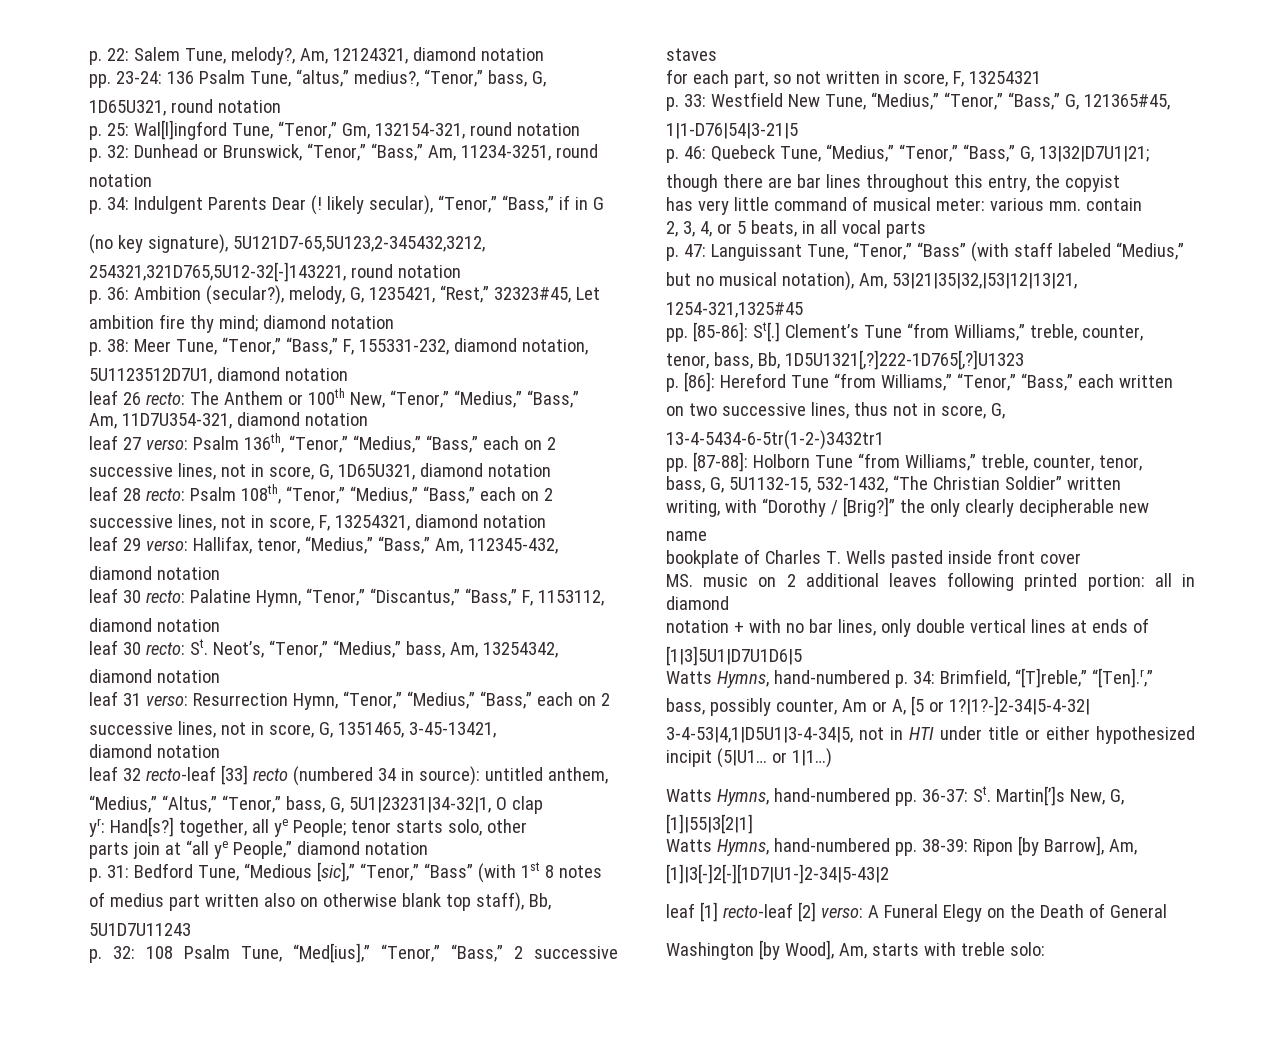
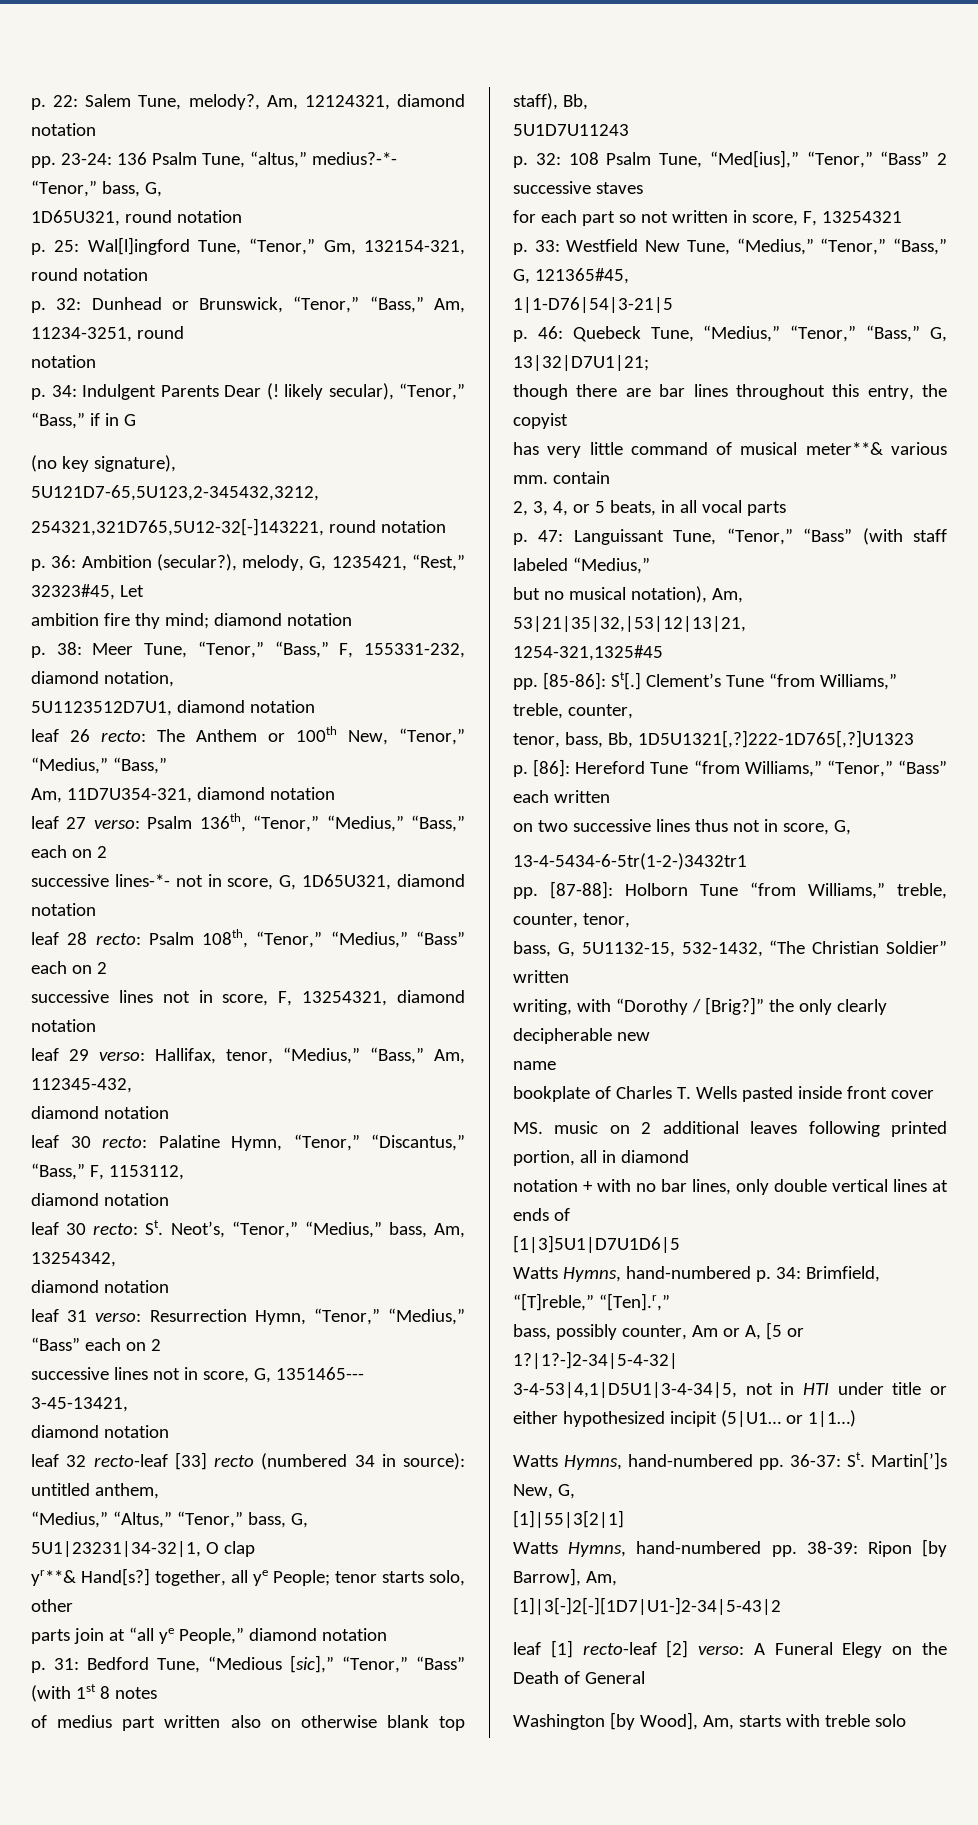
[353,70,419,87] medius?, -> [311,152,397,165] medius?-*-
[177,463,216,480] lines, -> [114,874,170,887] lines-*-
[422,486,553,504] [89,514,216,531] “Bass,” each on 2 // successive lines, -> [416,931,465,945] [31,961,107,974] [31,990,153,1003] “Bass” each on 2 // successive lines
[479,691,610,709] [89,721,404,738] “Bass,” each on 2 // successive lines, not in score, G, 1351465, -> [31,1337,161,1351] [31,1367,364,1383] “Bass” each on 2 // successive lines not in score, G, 1351465---
[89,818,105,837] yr: -> [31,1570,76,1586] yr**&
[451,944,503,962] “Bass,” -> [880,151,930,165] “Bass”
[733,71,768,88] part, -> [581,211,615,226] part
[935,198,985,211] meter: -> [805,442,883,455] meter**&
[1020,373,1073,391] “Bass,” -> [897,760,947,774] “Bass”
[810,402,849,419] lines, -> [655,819,690,832] lines
[1087,574,1145,591] portion: -> [513,1150,575,1166] portion,
[1009,942,1045,956] solo: -> [874,1714,906,1727] solo

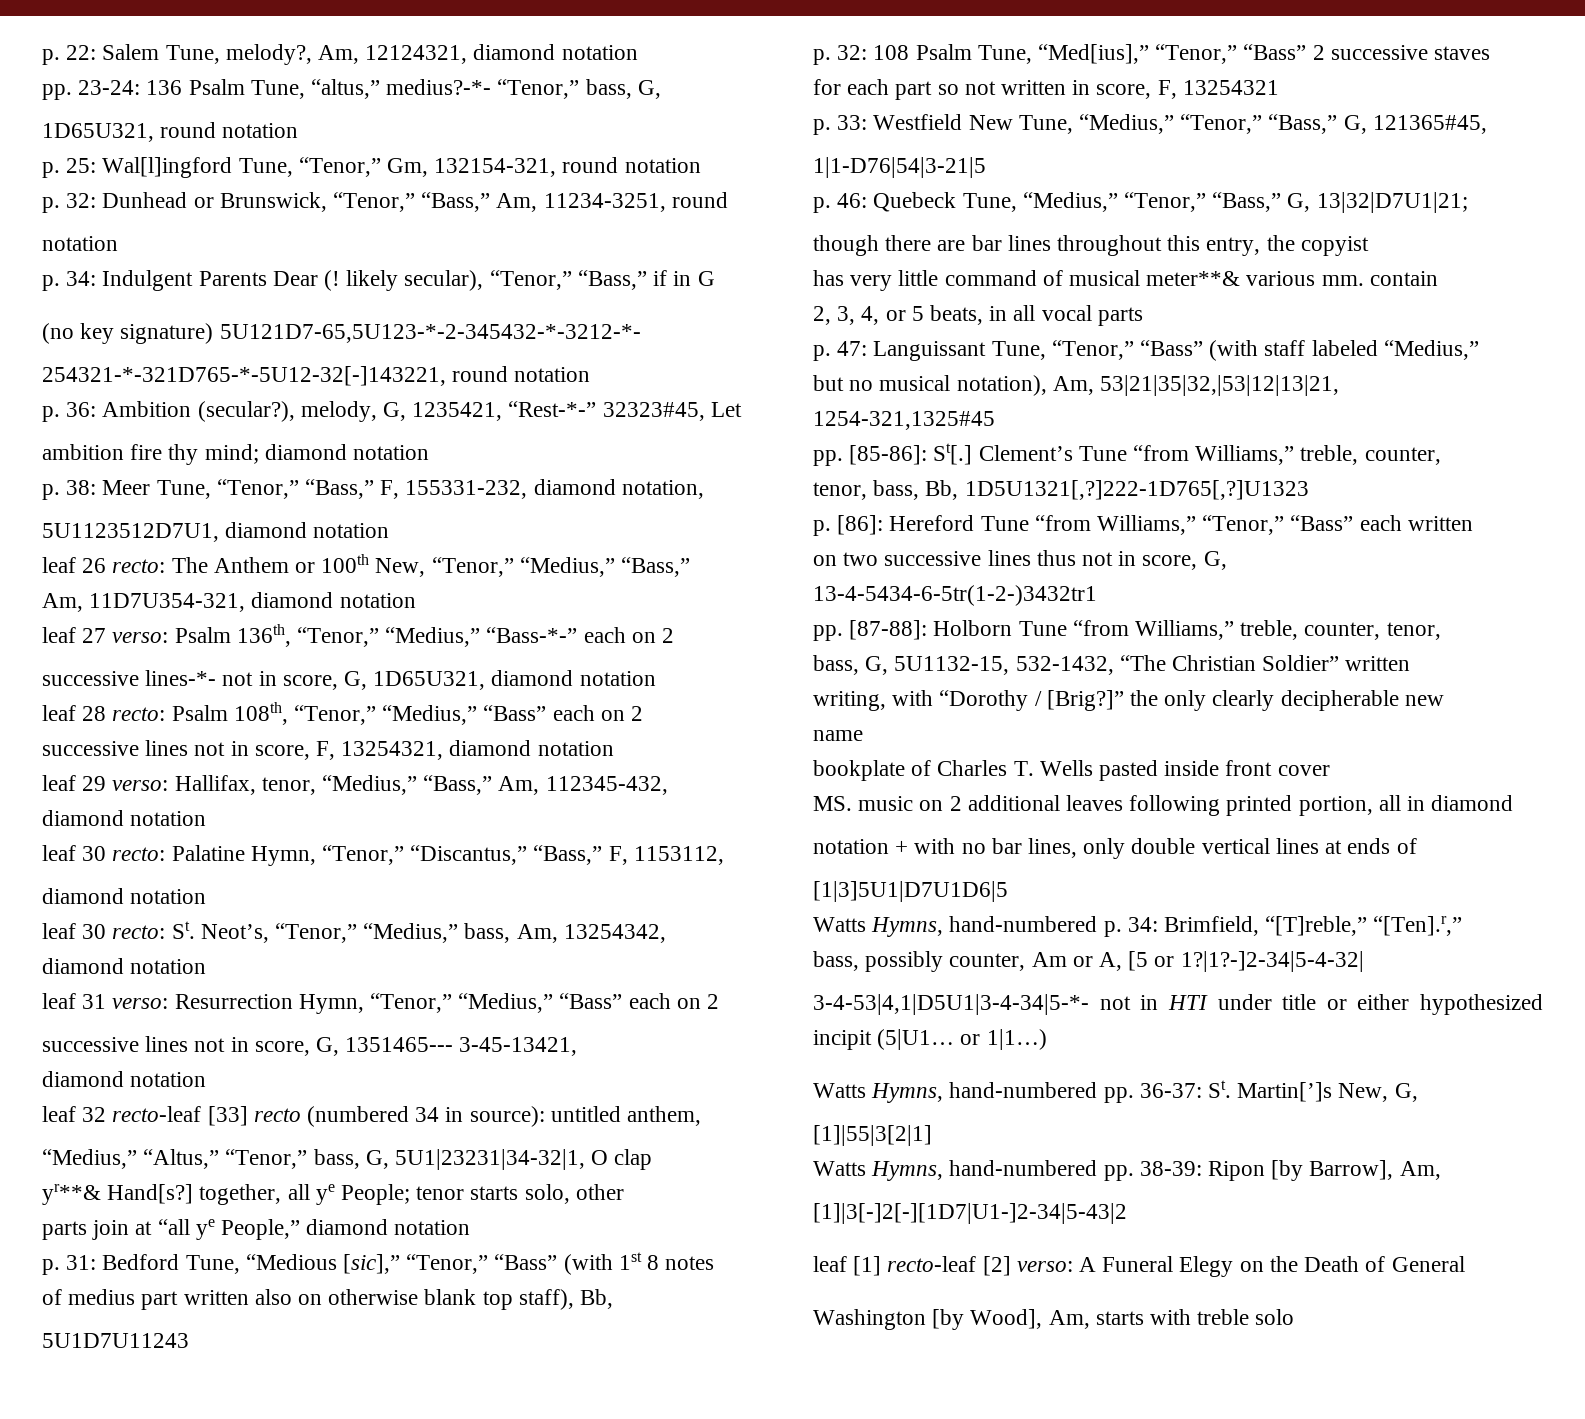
[93,455,176,472] [31,485,319,501] [31,518,324,536] signature), 5U121D7-65,5U123,2-345432,3212, // 254321,321D765,5U12-32[-]143221, -> [120,323,641,344] [42,366,446,386] signature) 5U121D7-65,5U123-*-2-345432-*-3212-*- // 254321-*-321D765-*-5U12-32[-]143221,
[411,554,465,571] “Rest,” -> [508,401,597,417] “Rest-*-”
[411,815,466,832] “Bass,” -> [486,627,578,643] “Bass-*-”
[513,1382,737,1398] 3-4-53|4,1|D5U1|3-4-34|5, -> [813,994,1089,1015] 3-4-53|4,1|D5U1|3-4-34|5-*-

